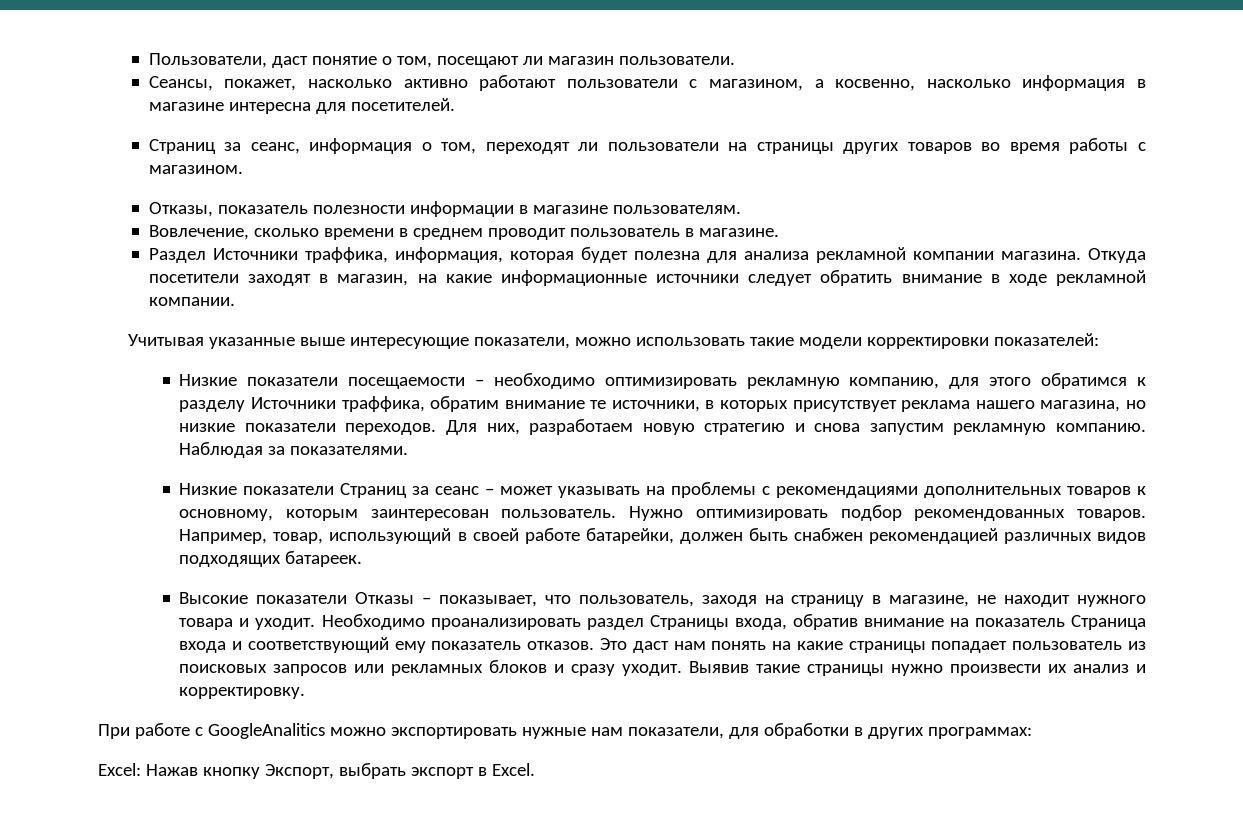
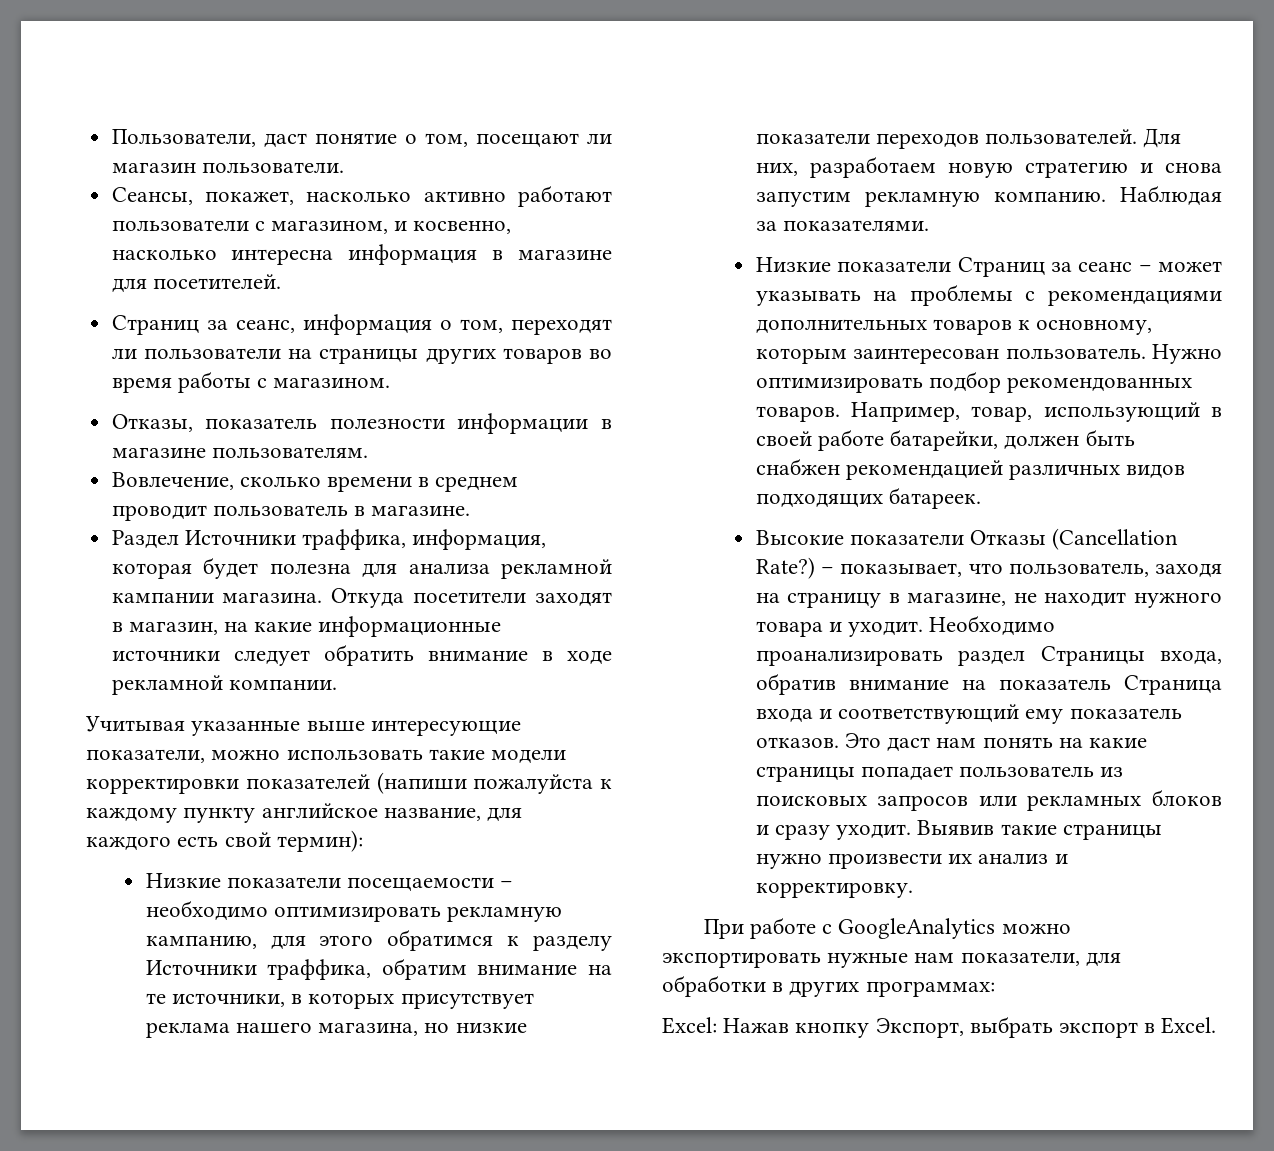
[814,79,824,88] а -> [394,221,408,231] и
(1011, 83) none -> [231,249,334,265] интересна
[228,102,311,114] интересна -> (612, 254) none
[912,251,994,260] компании -> [111,593,214,603] кампании
[994,333,1100,346] показателей: -> [245,772,612,794] [86,803,523,823] [86,830,363,852] показателей (напиши пожалуйста к каждому пункту английское название, для каждого есть свой термин):
[849,377,940,389] компанию, -> [145,936,257,949] кампанию,
(585, 404) none -> [588,965,612,975] на
[345,423,437,435] переходов. -> [875,129,1138,149] переходов пользователей.
(415, 598) none -> [1052,528,1179,550] [755,557,815,579] (Cancellation Rate?)
[207,723,325,739] GoogleAnalitics -> [838,918,996,939] GoogleAnalytics

